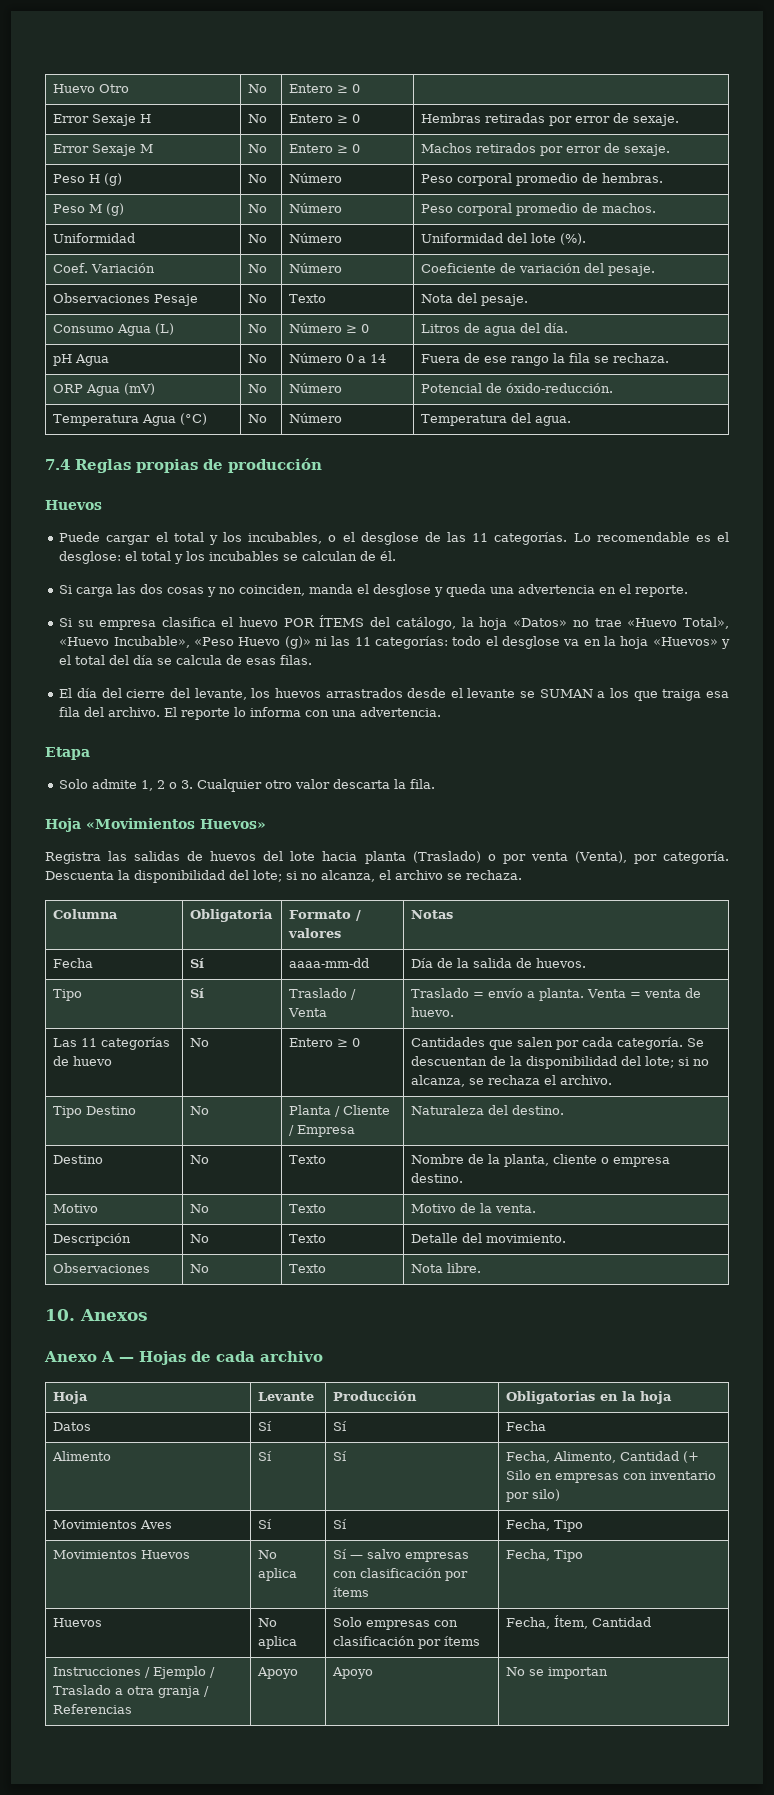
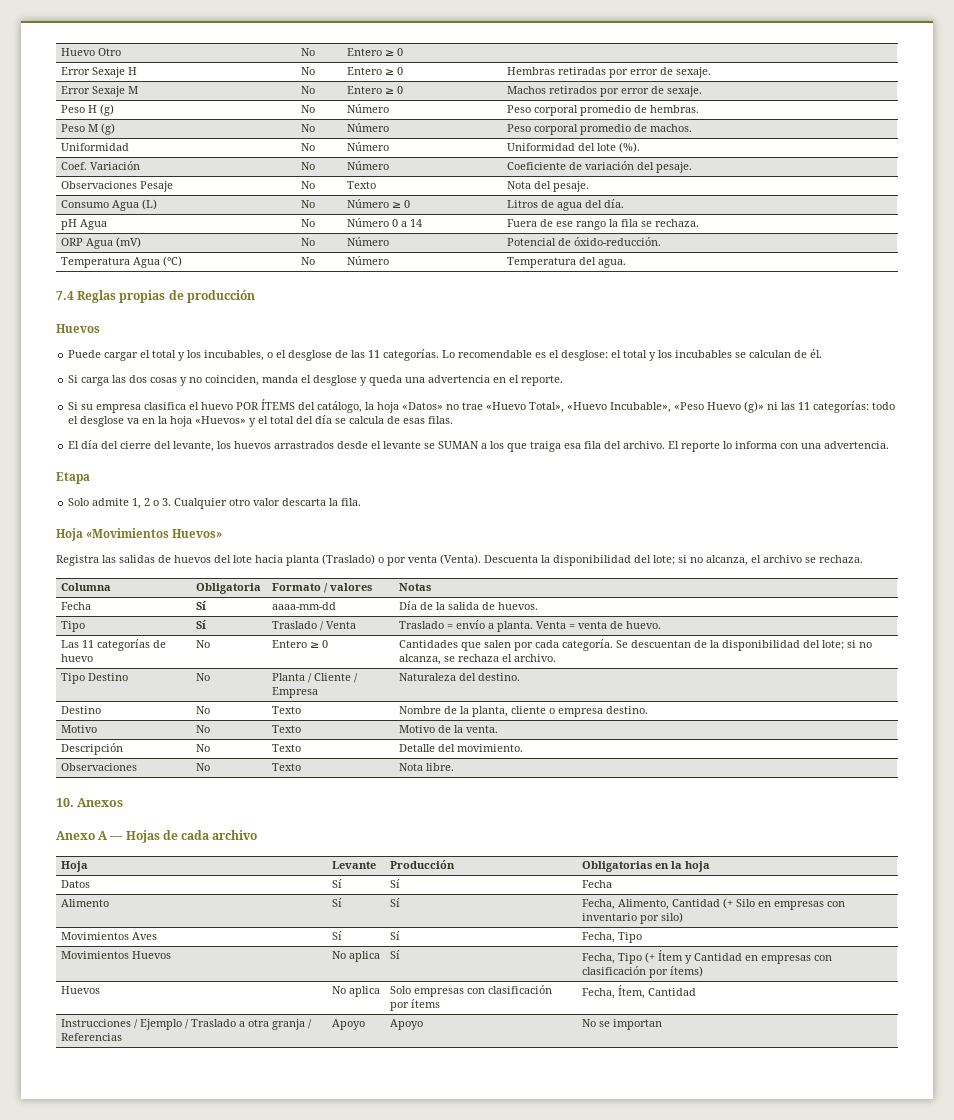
[574,851,730,864] (Venta), por categoría. -> [440,554,481,565] (Venta).
[350,1549,470,1562] [333,1568,469,1581] [333,1587,370,1597] [506,1549,584,1562] — salvo empresas con clasificación por ítems | Fecha, Tipo -> [582,950,833,964] [582,966,704,978] | Fecha, Tipo (+ Ítem y Cantidad en empresas con clasificación por ítems)

